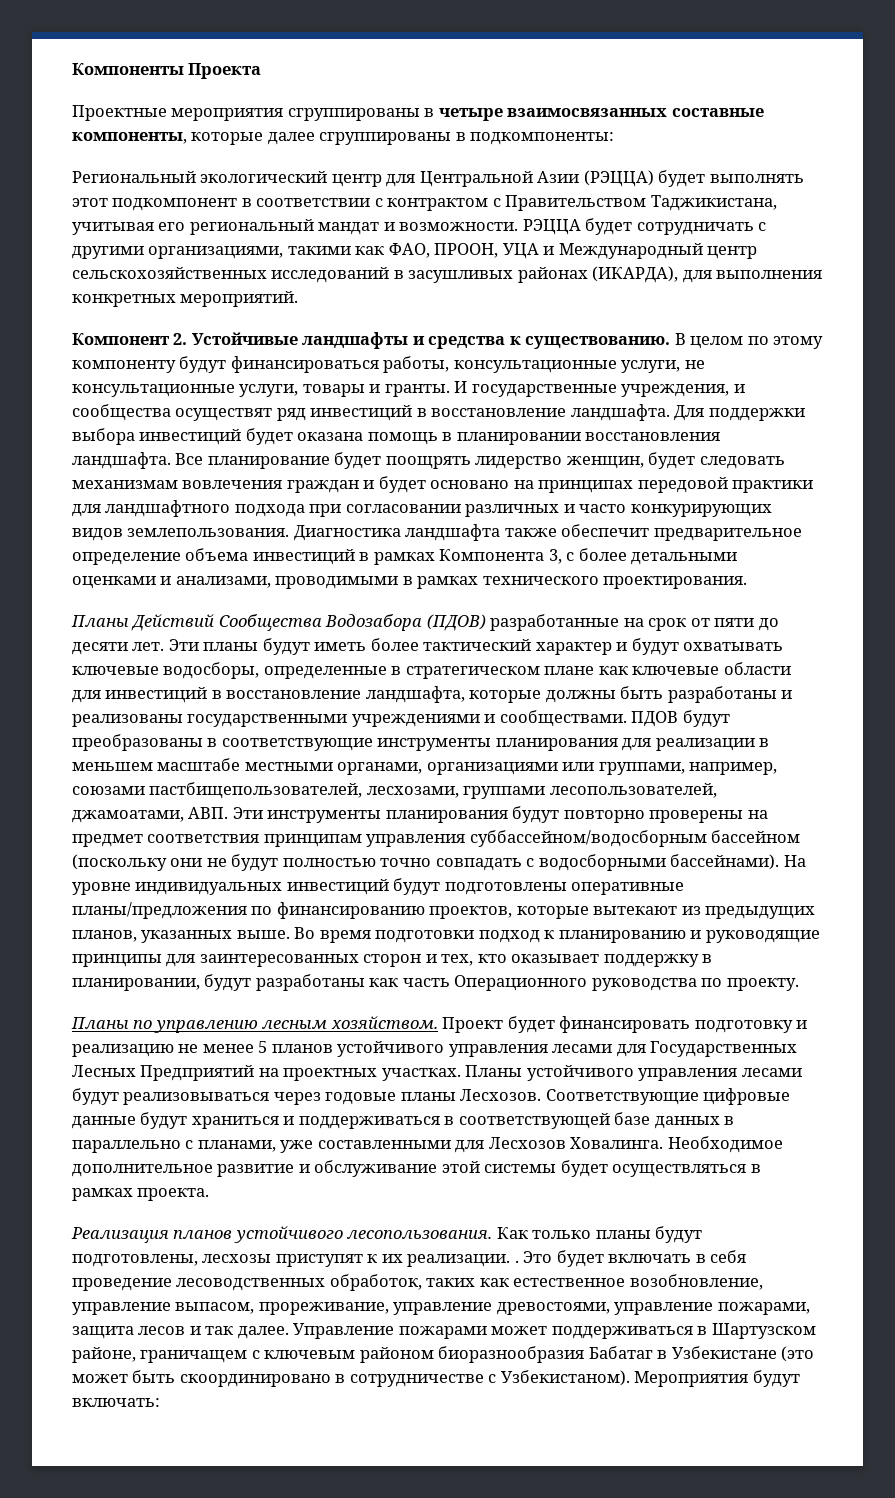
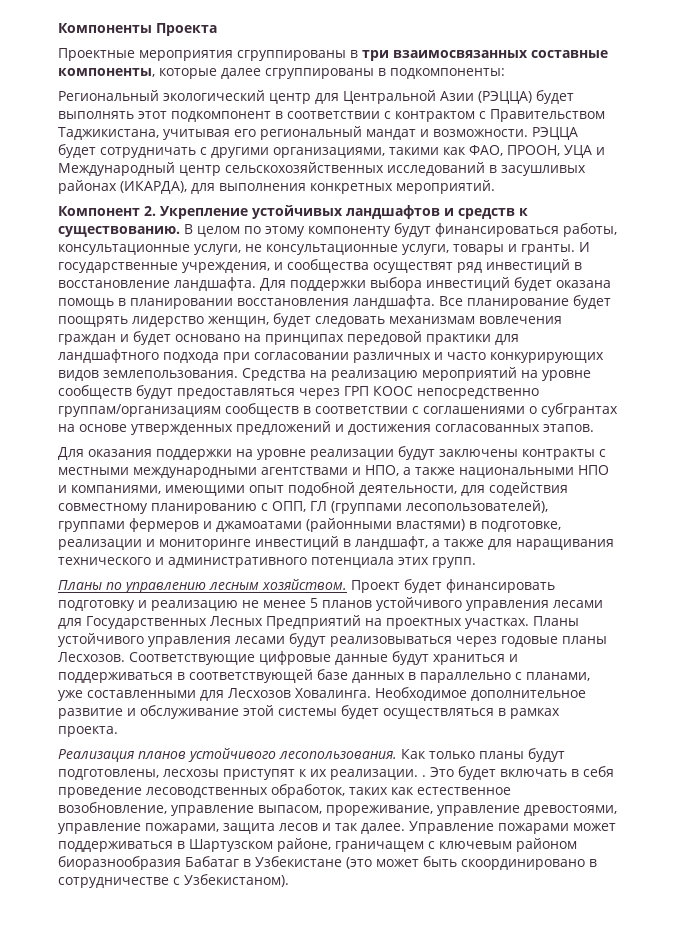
[438,108,503,121] четыре -> [362,50,389,61] три
[191,332,506,349] Устойчивые ландшафты и средства -> [160,205,515,219] Укрепление устойчивых ландшафтов и средств
[293,524,802,541] [72,548,738,565] [72,576,748,589] [71,614,779,631] [72,638,784,655] [72,662,791,679] [72,686,793,703] [72,710,730,727] [72,734,770,751] [72,758,778,775] [72,782,717,799] [72,806,768,823] [72,830,801,847] [72,854,806,871] [72,878,685,895] [72,902,816,919] [72,927,820,943] [72,954,713,967] [72,974,799,991] Диагностика ландшафта также обеспечит предварительное определение объема инвестиций в рамках Компонента 3, с более детальными оценками и анализами, проводимыми в рамках технического проектирования. // Планы Действий Сообщества Водозабора (ПДОВ) разработанные на срок от пяти до десяти лет. Эти планы будут иметь более тактический характер и будут охватывать ключевые водосборы, определенные в стратегическом плане как ключевые области для инвестиций в восстановление ландшафта, которые должны быть разработаны и реализованы государственными учреждениями и сообществами. ПДОВ будут преобразованы в соответствующие инструменты планирования для реализации в меньшем масштабе местными органами, организациями или группами, например, союзами пастбищепользователей, лесхозами, группами лесопользователей, джамоатами, АВП. Эти инструменты планирования будут повторно проверены на предмет соответствия принципам управления суббассейном/водосборным бассейном (поскольку они не будут полностью точно совпадать с водосборными бассейнами). На уровне индивидуальных инвестиций будут подготовлены оперативные планы/предложения по финансированию проектов, которые вытекают из предыдущих планов, указанных выше. Во время подготовки подход к планированию и руководящие принципы для заинтересованных сторон и тех, кто оказывает поддержку в планировании, будут разработаны как часть Операционного руководства по проекту. -> [242,367,591,381] [58,385,539,399] [58,403,618,417] [58,421,594,435] [58,446,606,460] [58,465,609,478] [58,482,568,496] [58,500,548,514] [58,518,561,532] [58,536,614,550] [58,557,476,568] Средства на реализацию мероприятий на уровне сообществ будут предоставляться через ГРП КООС непосредственно группам/организациям сообществ в соответствии с соглашениями о субгрантах на основе утвержденных предложений и достижения согласованных этапов. // Для оказания поддержки на уровне реализации будут заключены контракты с местными международными агентствами и НПО, а также национальными НПО и компаниями, имеющими опыт подобной деятельности, для содействия совместному планированию с ОПП, ГЛ (группами лесопользователей), группами фермеров и джамоатами (районными властями) в подготовке, реализации и мониторинге инвестиций в ландшафт, а также для наращивания технического и административного потенциала этих групп.
[634,1370,800,1387] [72,1398,160,1407] Мероприятия будут включать: -> (289, 880) none

